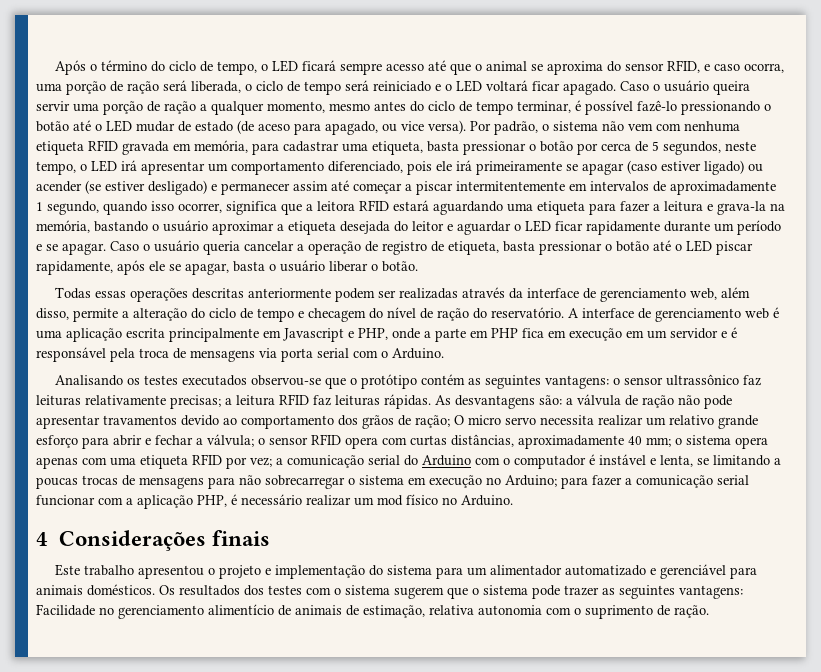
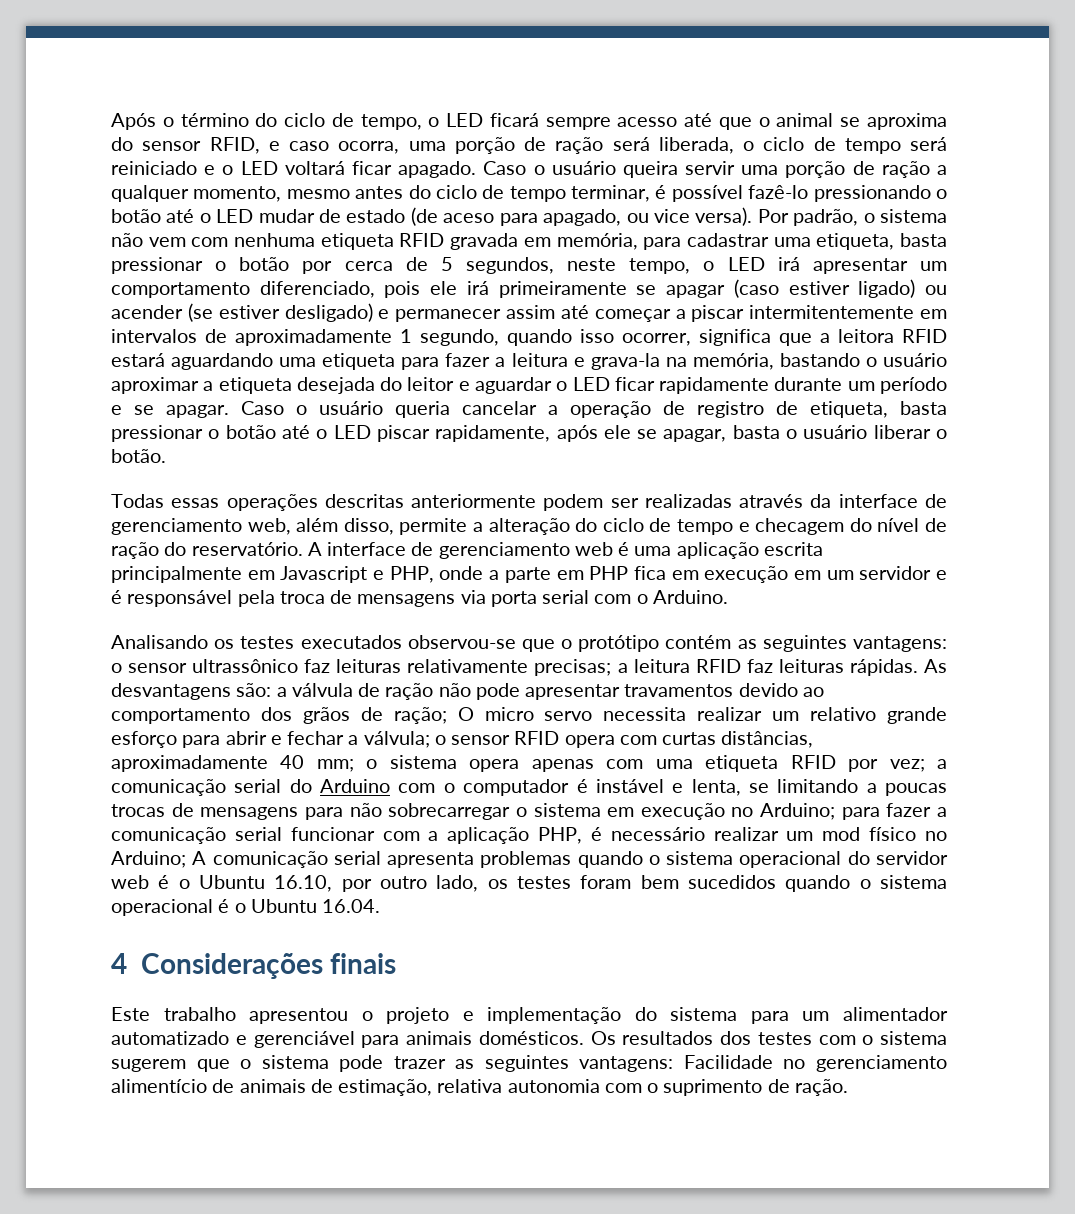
[461,495,513,506] Arduino. -> [111,851,948,868] [111,875,948,892] [111,899,381,916] Arduino; A comunicação serial apresenta problemas quando o sistema operacional do servidor web é o Ubuntu 16.10, por outro lado, os testes foram bem sucedidos quando o sistema operacional é o Ubuntu 16.04.

